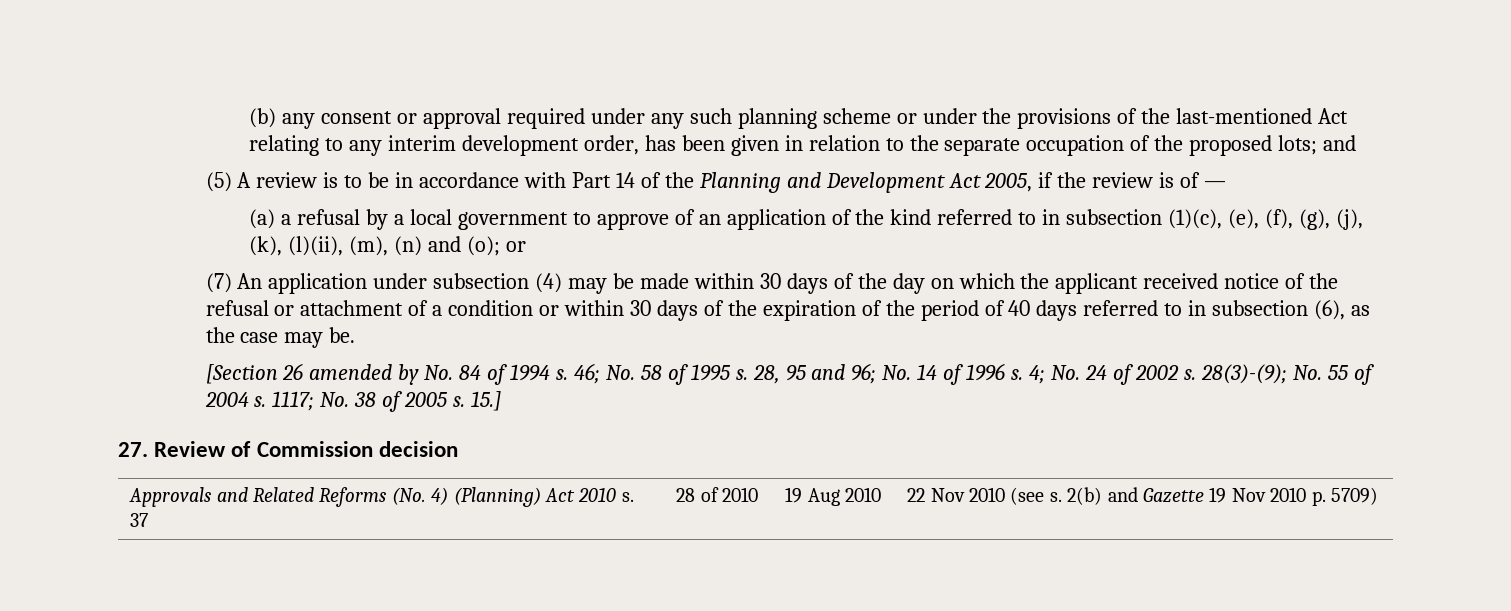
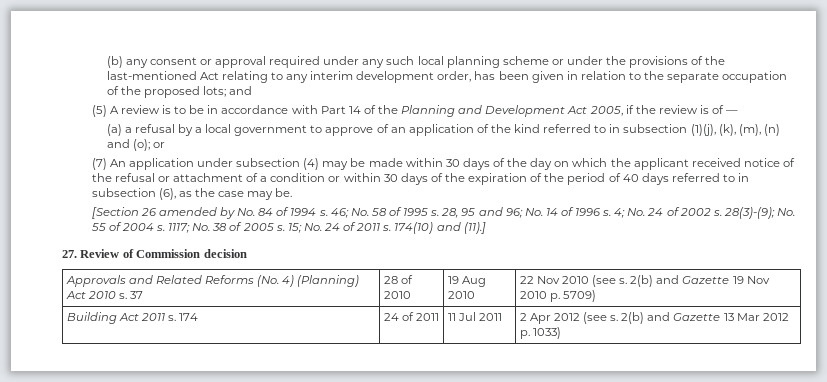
(732, 116) none -> [417,56,444,65] local
[1168,209,1363,230] [249,236,344,256] (1)(c), (e), (f), (g), (j), (k), (l)(ii), -> [690,124,736,136] (1)(j), (k),
[471,391,502,411] 15.] -> [287,222,486,234] 15; No. 24 of 2011 s. 174(10) and (11).]
(1379, 496) none -> [66,312,199,324] [383,312,439,321] [447,312,502,321] [519,312,789,324] [519,327,561,339] // Building Act 2011 s. 174 | 24 of 2011 | 11 Jul 2011 | 2 Apr 2012 (see s. 2(b) and Gazette 13 Mar 2012 p. 1033)

